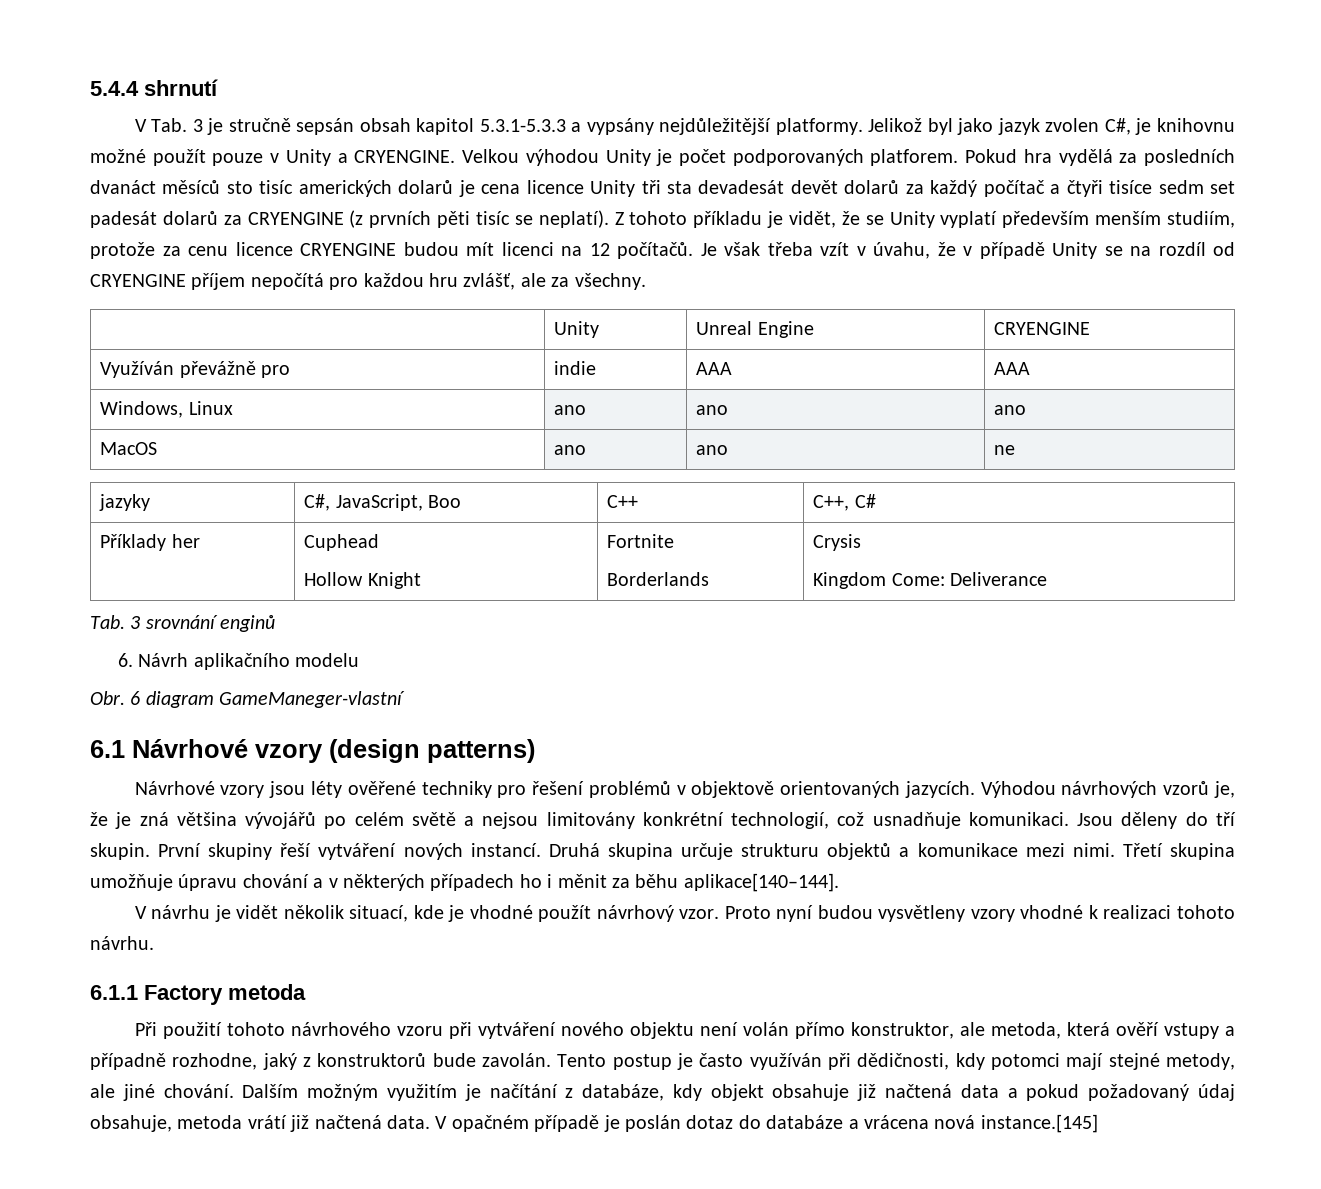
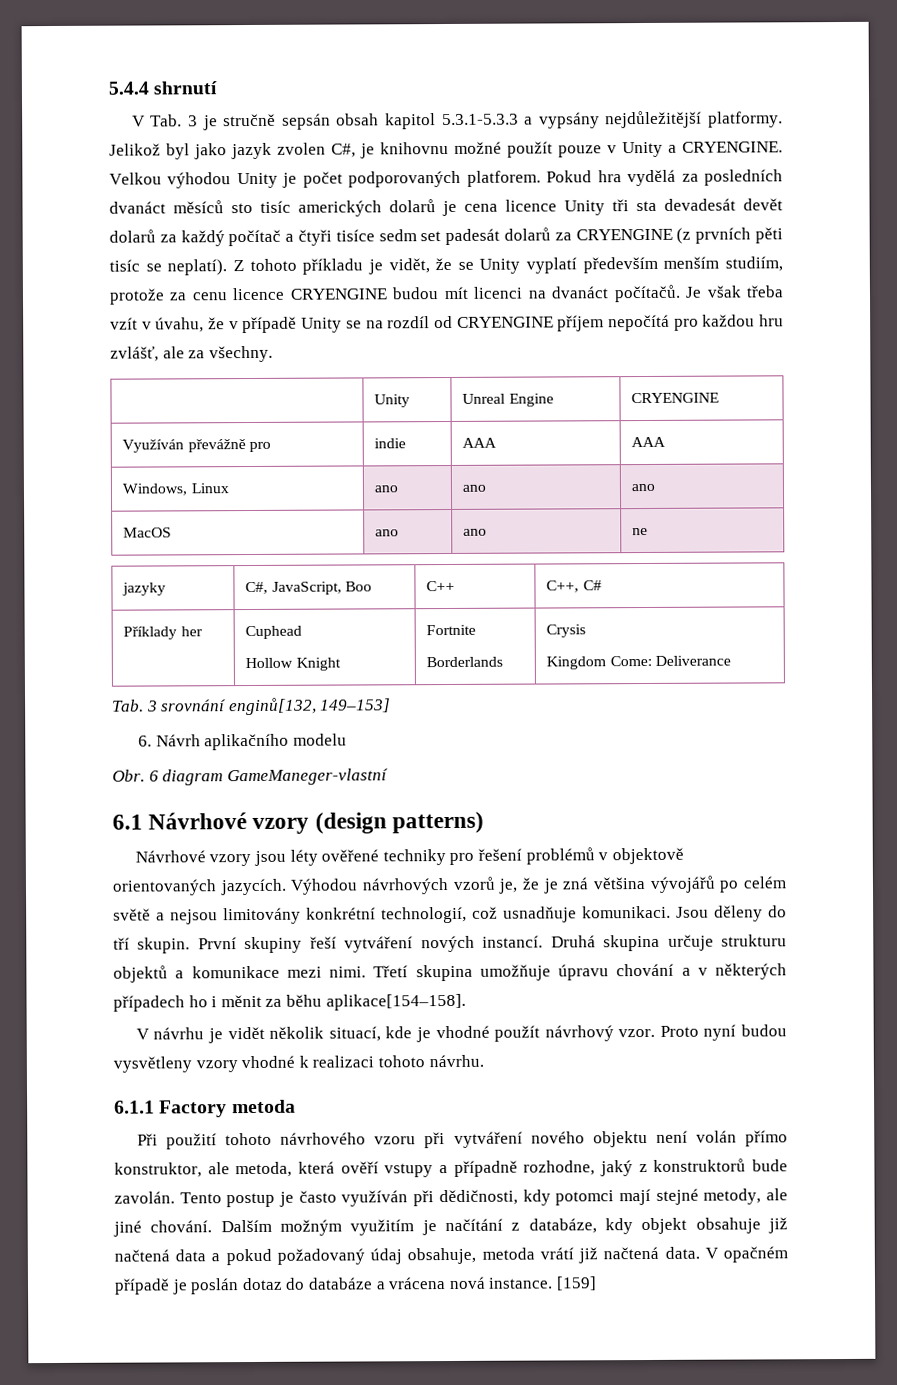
[589,243,610,256] 12 -> [551,286,610,299] dvanáct
[220,615,276,632] enginů -> [228,697,392,716] enginů[132, 149–153]
[683,873,839,892] aplikace[140–144]. -> [325,993,466,1011] aplikace[154–158].
[980,1114,1098,1133] instance.[145] -> [488,1276,597,1291] instance. [159]

